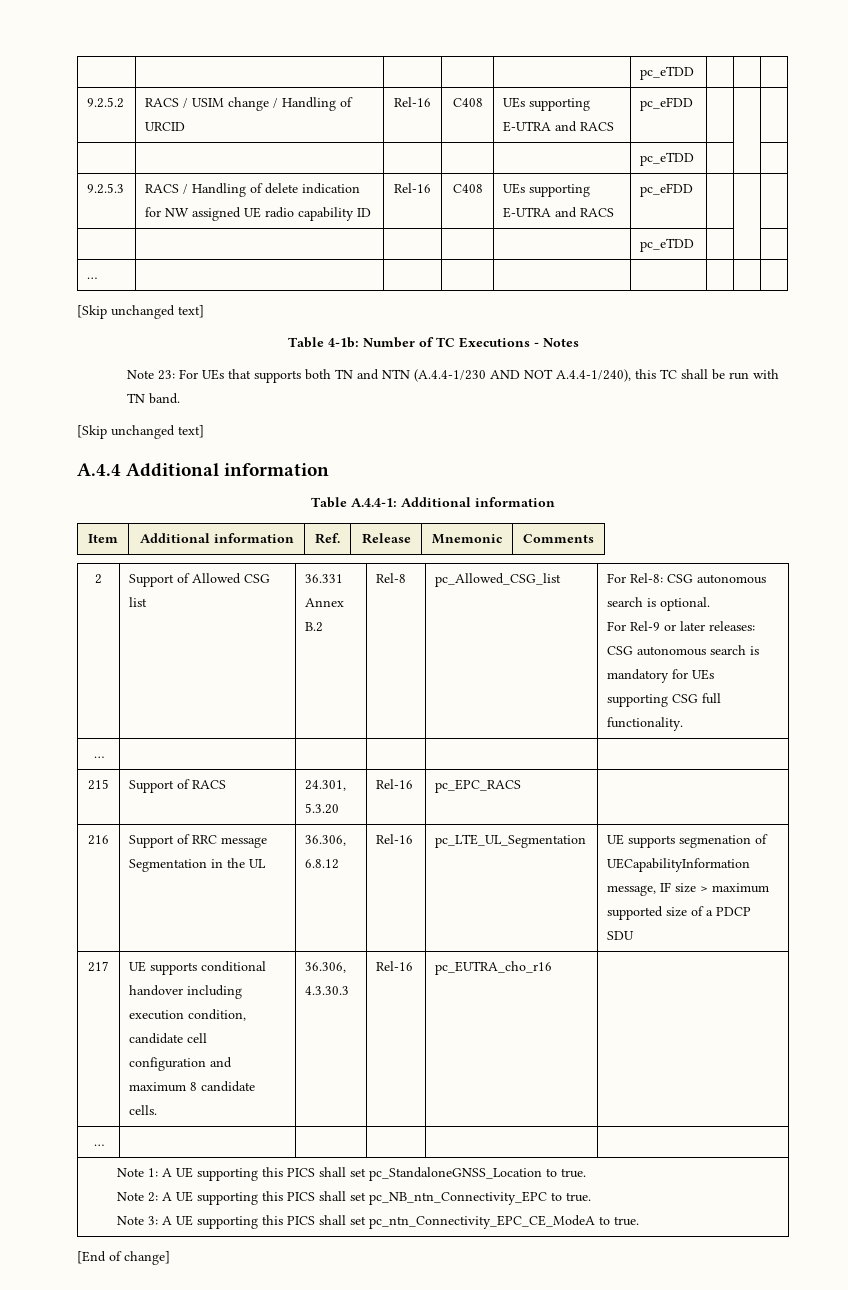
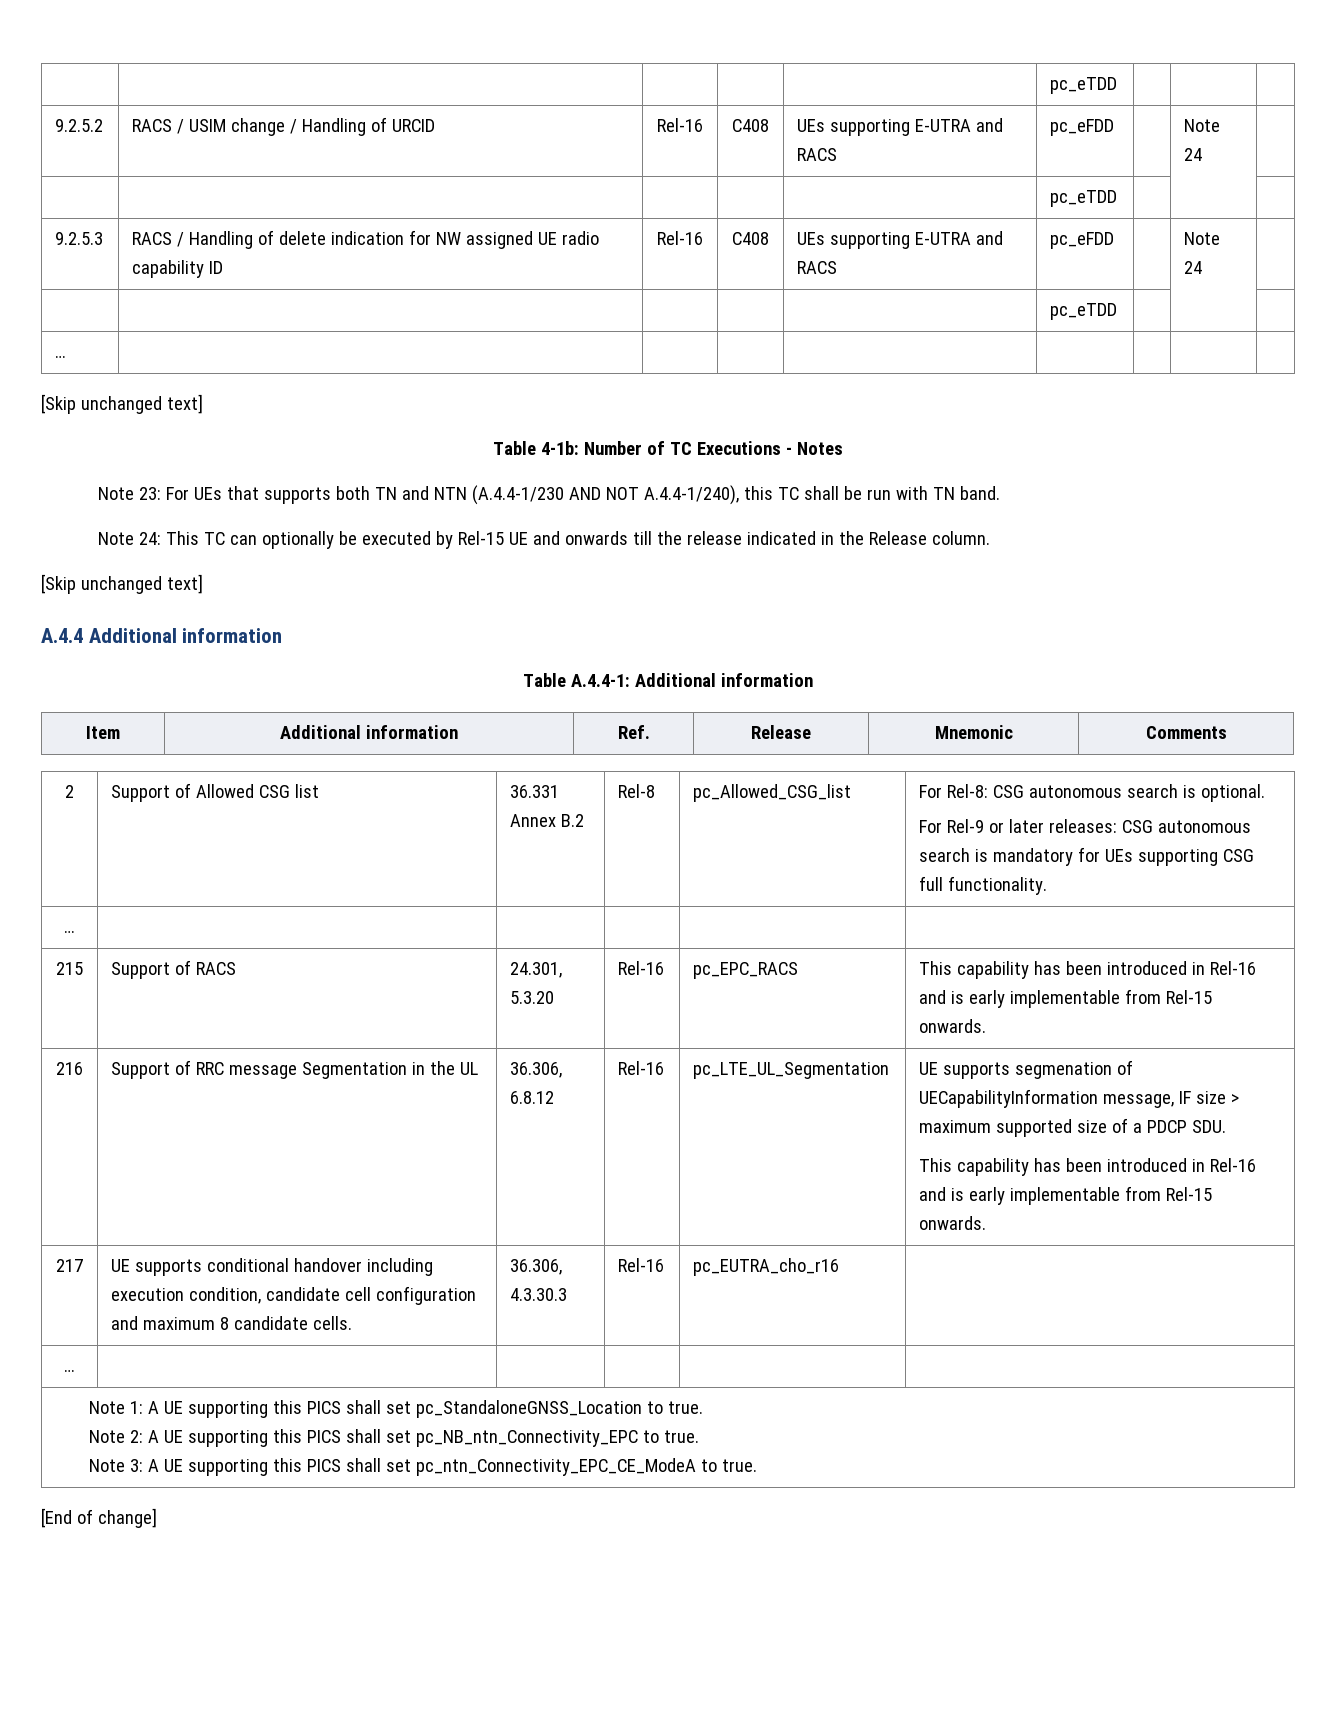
(694, 104) none -> [1184,119,1221,132] [1184,148,1203,161] Note 24
(694, 190) none -> [1184,232,1221,245] [1184,261,1203,274] Note 24
(181, 398) none -> [98,531,991,549] // Note 24: This TC can optionally be executed by Rel-15 UE and onwards till the release indicated in the Release column.
(522, 786) none -> [919,961,1257,979] [919,989,1213,1008] [919,1019,987,1033] This capability has been introduced in Rel-16 and is early implementable from Rel-15 onwards.
[607,931,635,940] SDU -> [1192,1120,1227,1133] [919,1158,1257,1176] [919,1186,1213,1205] [919,1216,987,1230] SDU. // This capability has been introduced in Rel-16 and is early implementable from Rel-15 onwards.

